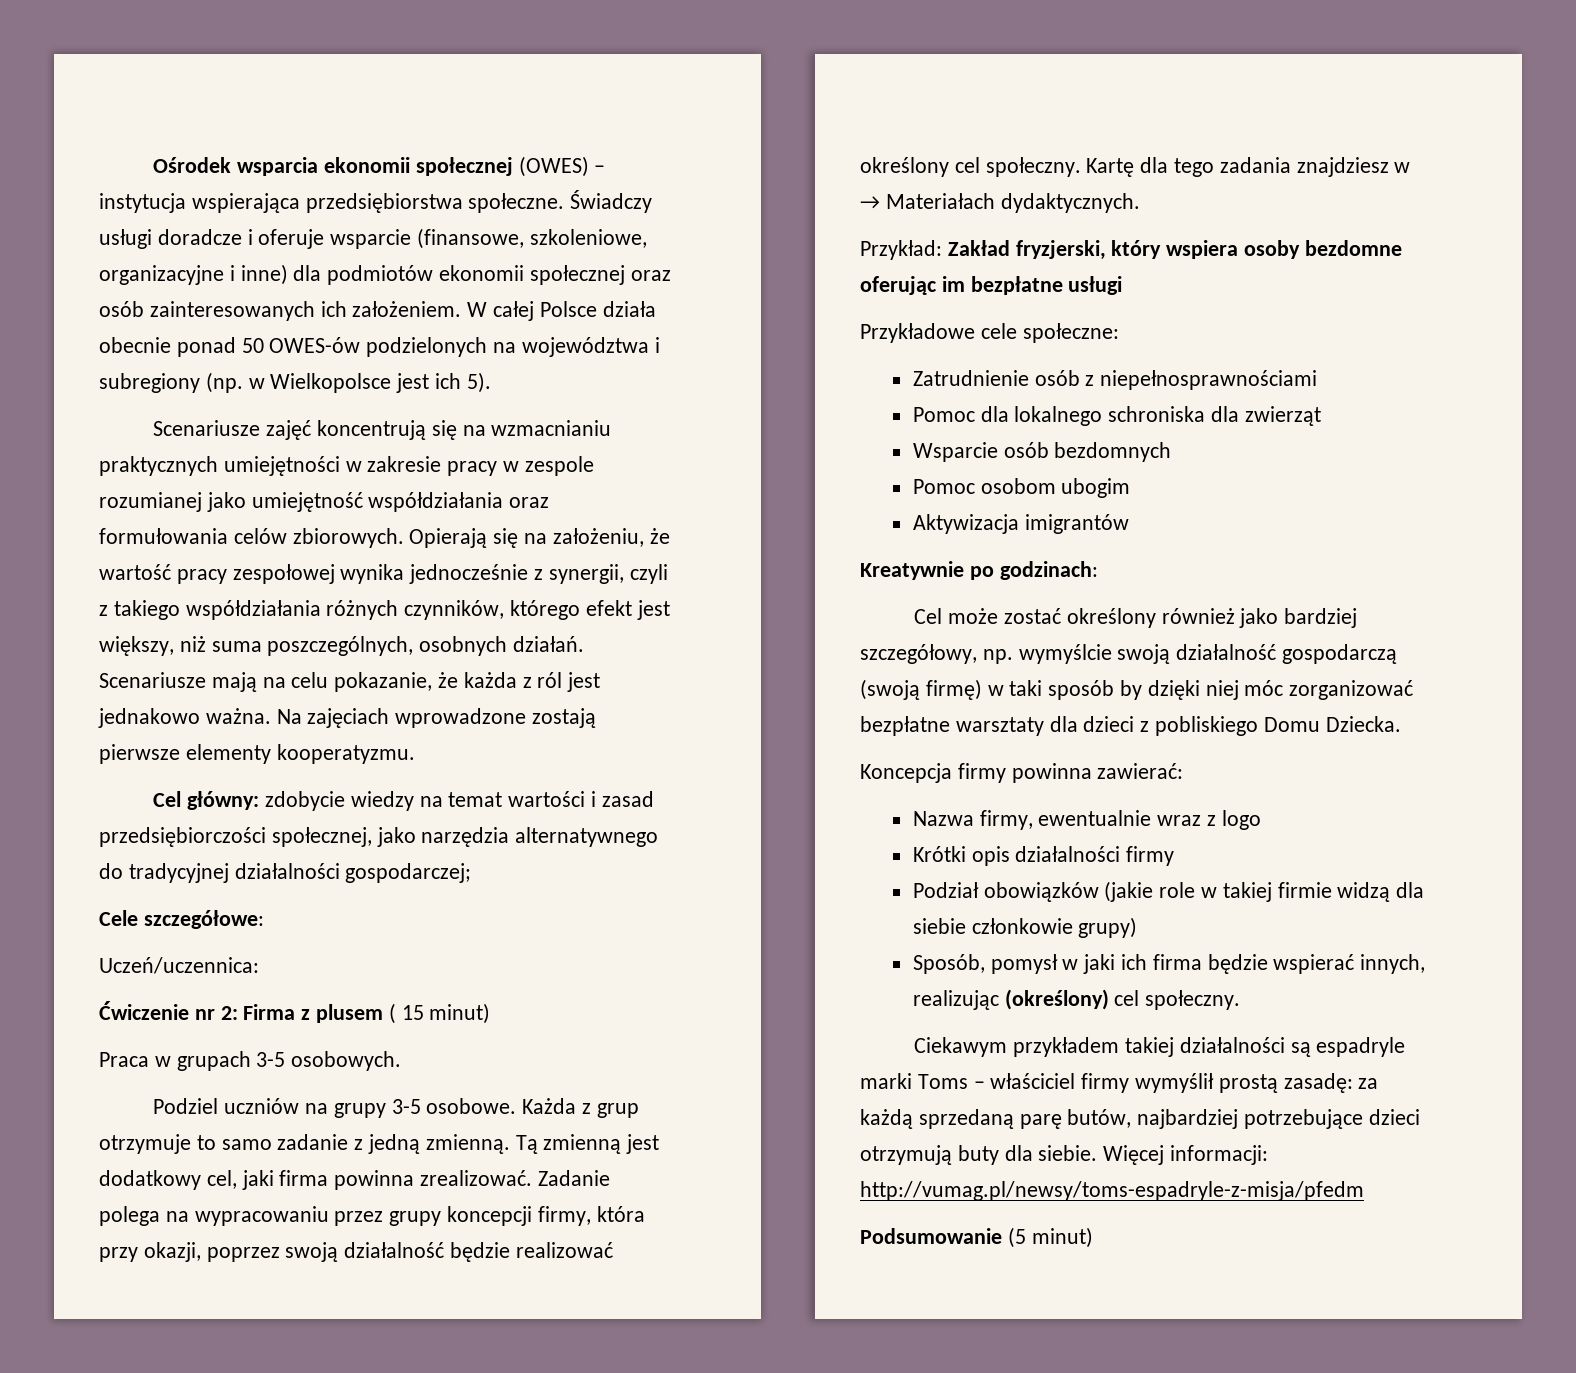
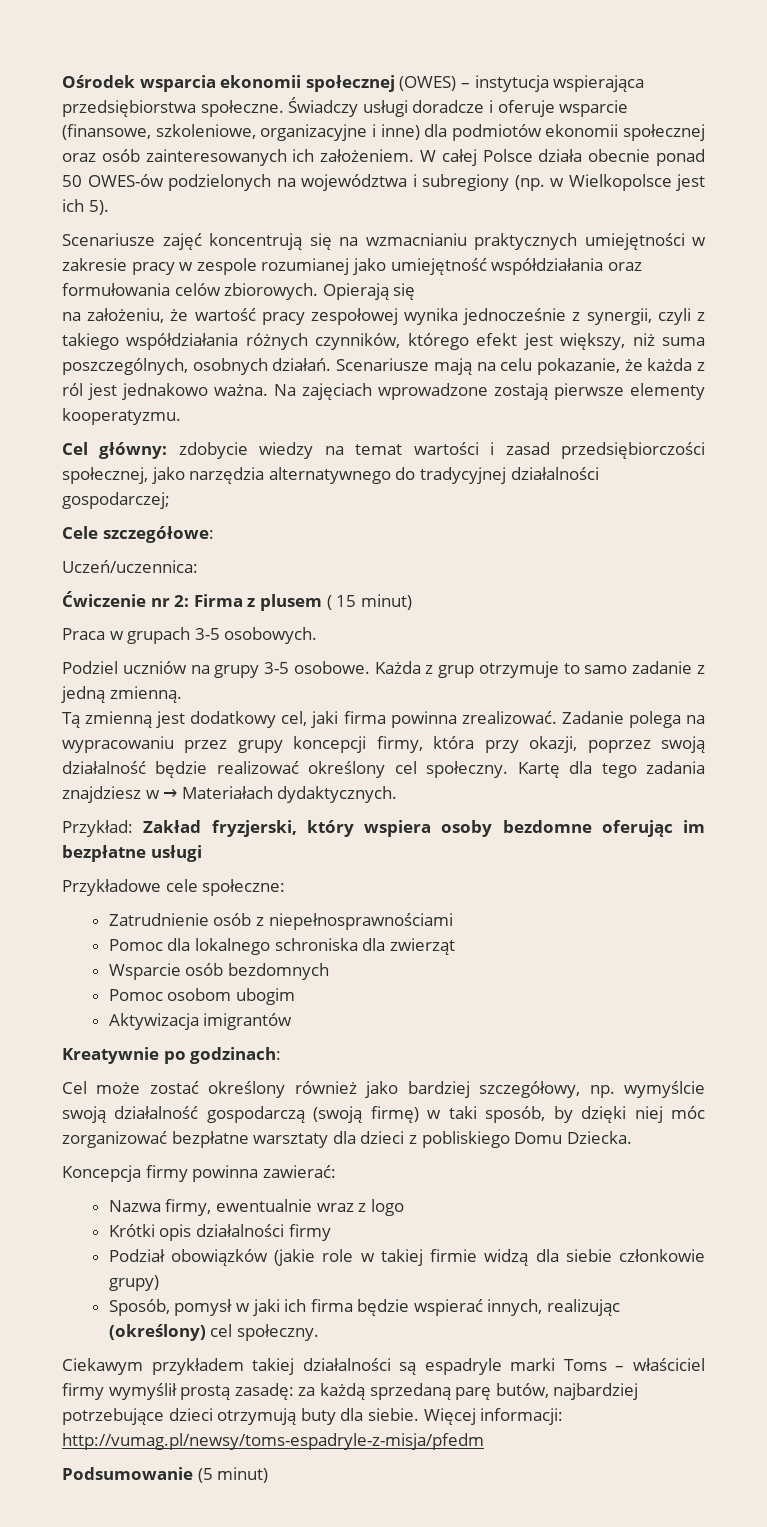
(519, 538) none -> (416, 291) //
(510, 1144) none -> (182, 694) //
[1048,680,1115,700] sposób -> [485,1106,546,1123] sposób,

